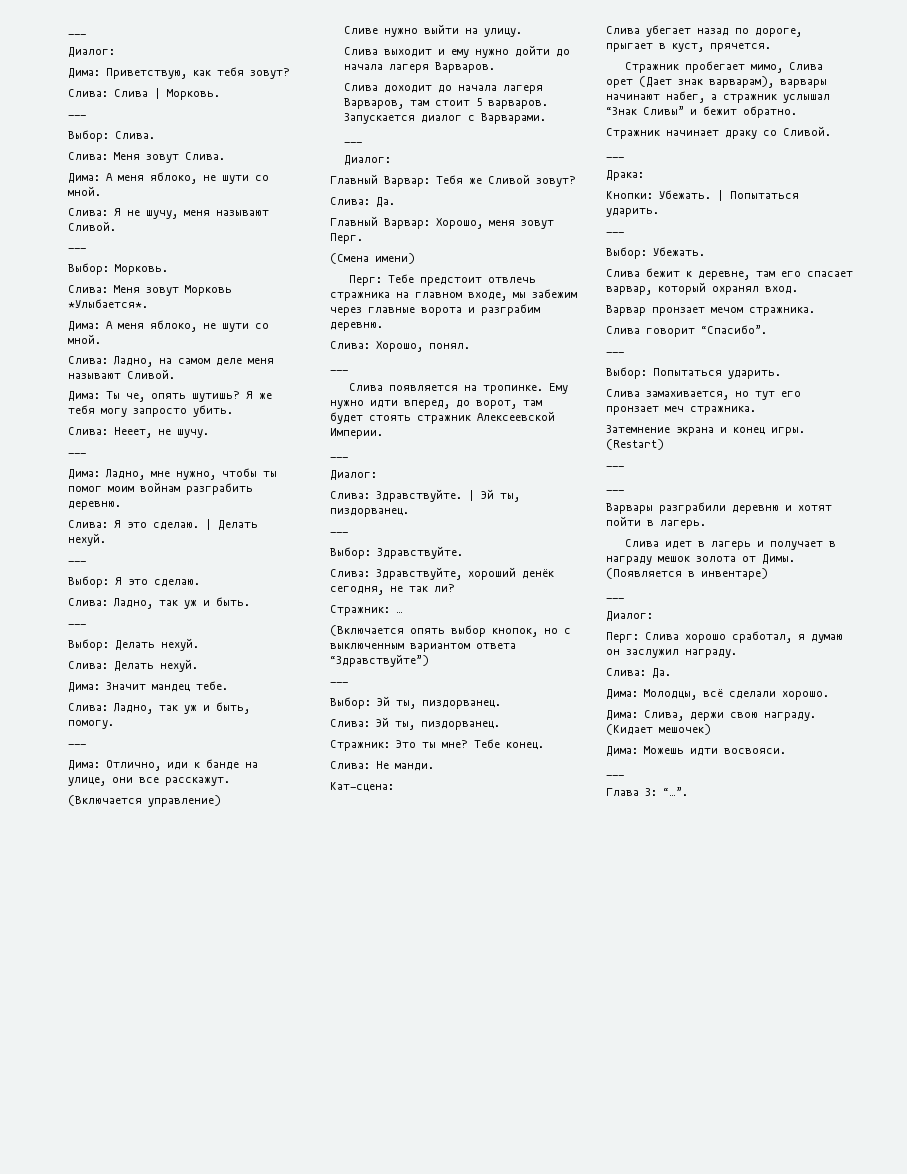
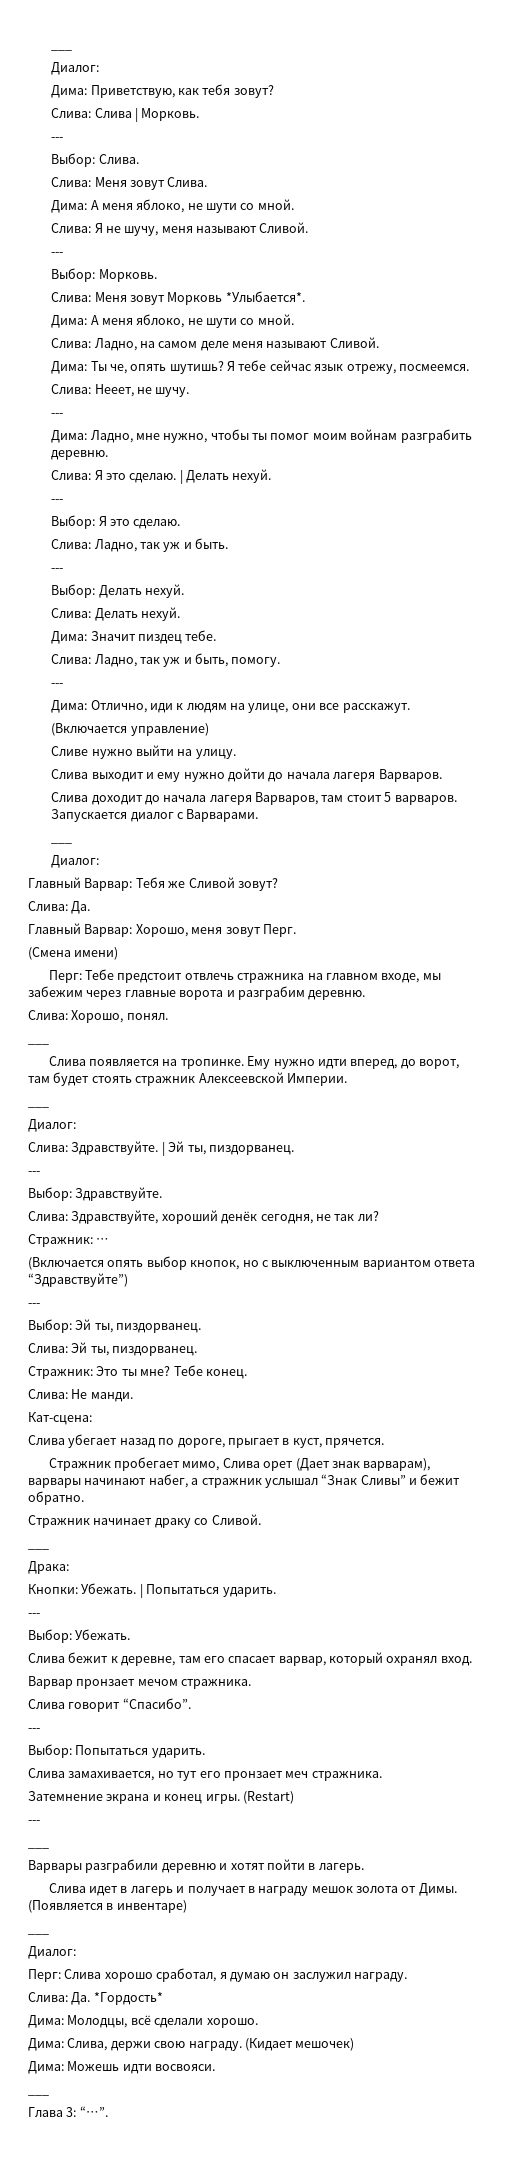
[259,393,273,399] [68,405,234,417] же тебя могу запросто убить. -> [238,360,469,374] тебе сейчас язык отрежу, посмеемся.
[152,684,191,692] мандец -> [137,634,182,644] пиздец
[206,759,240,770] банде -> [186,703,227,713] людям
(671, 673) none -> [93,1992,163,2005] *Гордость*

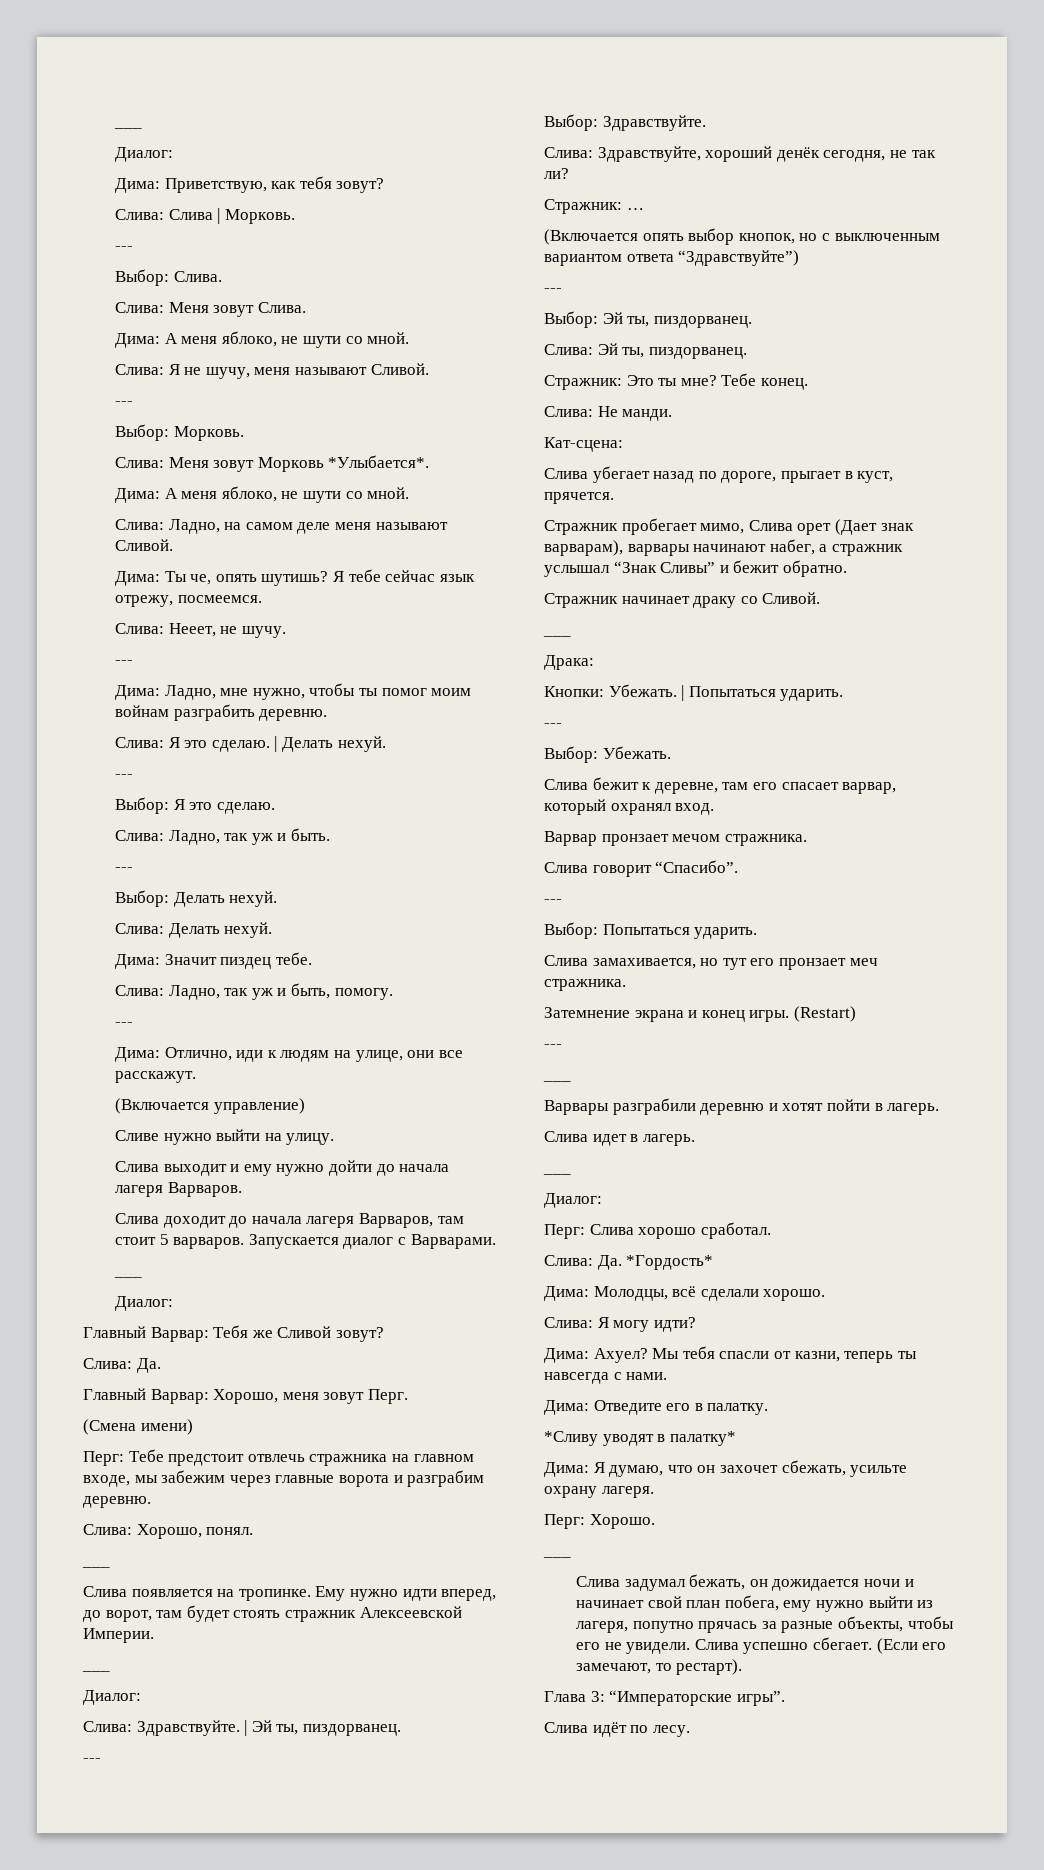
[130,1883,457,1896] [28,1900,187,1913] лагерь и получает в награду мешок золота от Димы. (Появляется в инвентаре) -> [642,1134,695,1146] лагерь.
[156,1968,407,1982] сработал, я думаю он заслужил награду. -> [700,1222,771,1239] сработал.
[28,2038,355,2051] [28,2061,216,2074] [28,2094,49,2096] [28,2106,108,2117] Дима: Слива, держи свою награду. (Кидает мешочек) // Дима: Можешь идти восвояси. // ___ // Глава 3: “…”. -> [544,1317,696,1332] [544,1346,917,1363] [544,1372,668,1384] [544,1400,769,1415] [544,1431,736,1446] [544,1460,908,1477] [544,1486,654,1498] [544,1514,655,1529] [543,1556,571,1558] [576,1574,914,1591] [576,1595,934,1612] [576,1616,954,1633] [576,1637,947,1654] [576,1659,743,1675] [544,1690,785,1706] [544,1722,690,1737] Слива: Я могу идти? // Дима: Ахуел? Мы тебя спасли от казни, теперь ты навсегда с нами. // Дима: Отведите его в палатку. // *Сливу уводят в палатку* // Дима: Я думаю, что он захочет сбежать, усильте охрану лагеря. // Перг: Хорошо. // ___ // Слива задумал бежать, он дожидается ночи и начинает свой план побега, ему нужно выйти из лагеря, попутно прячась за разные объекты, чтобы его не увидели. Слива успешно сбегает. (Если его замечают, то рестарт). // Глава 3: “Императорские игры”. // Слива идёт по лесу.

